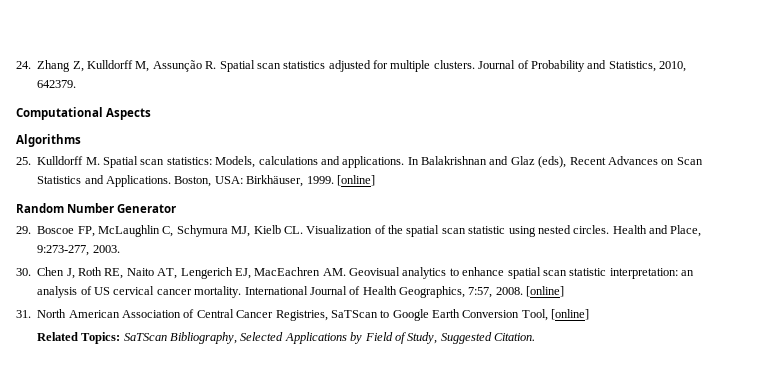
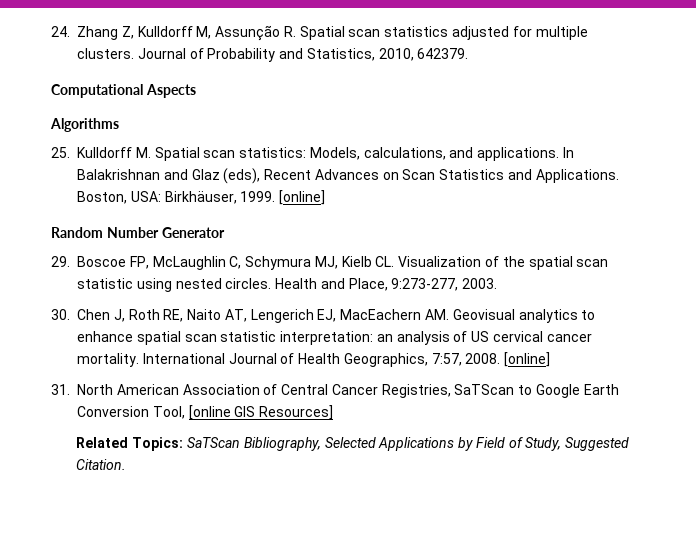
[258,156,318,165] calculations -> [363,147,446,160] calculations,
[254,267,321,276] MacEachren -> [340,309,422,320] MacEachern
[551,309,590,320] [online] -> [188,405,334,420] [online GIS Resources]

